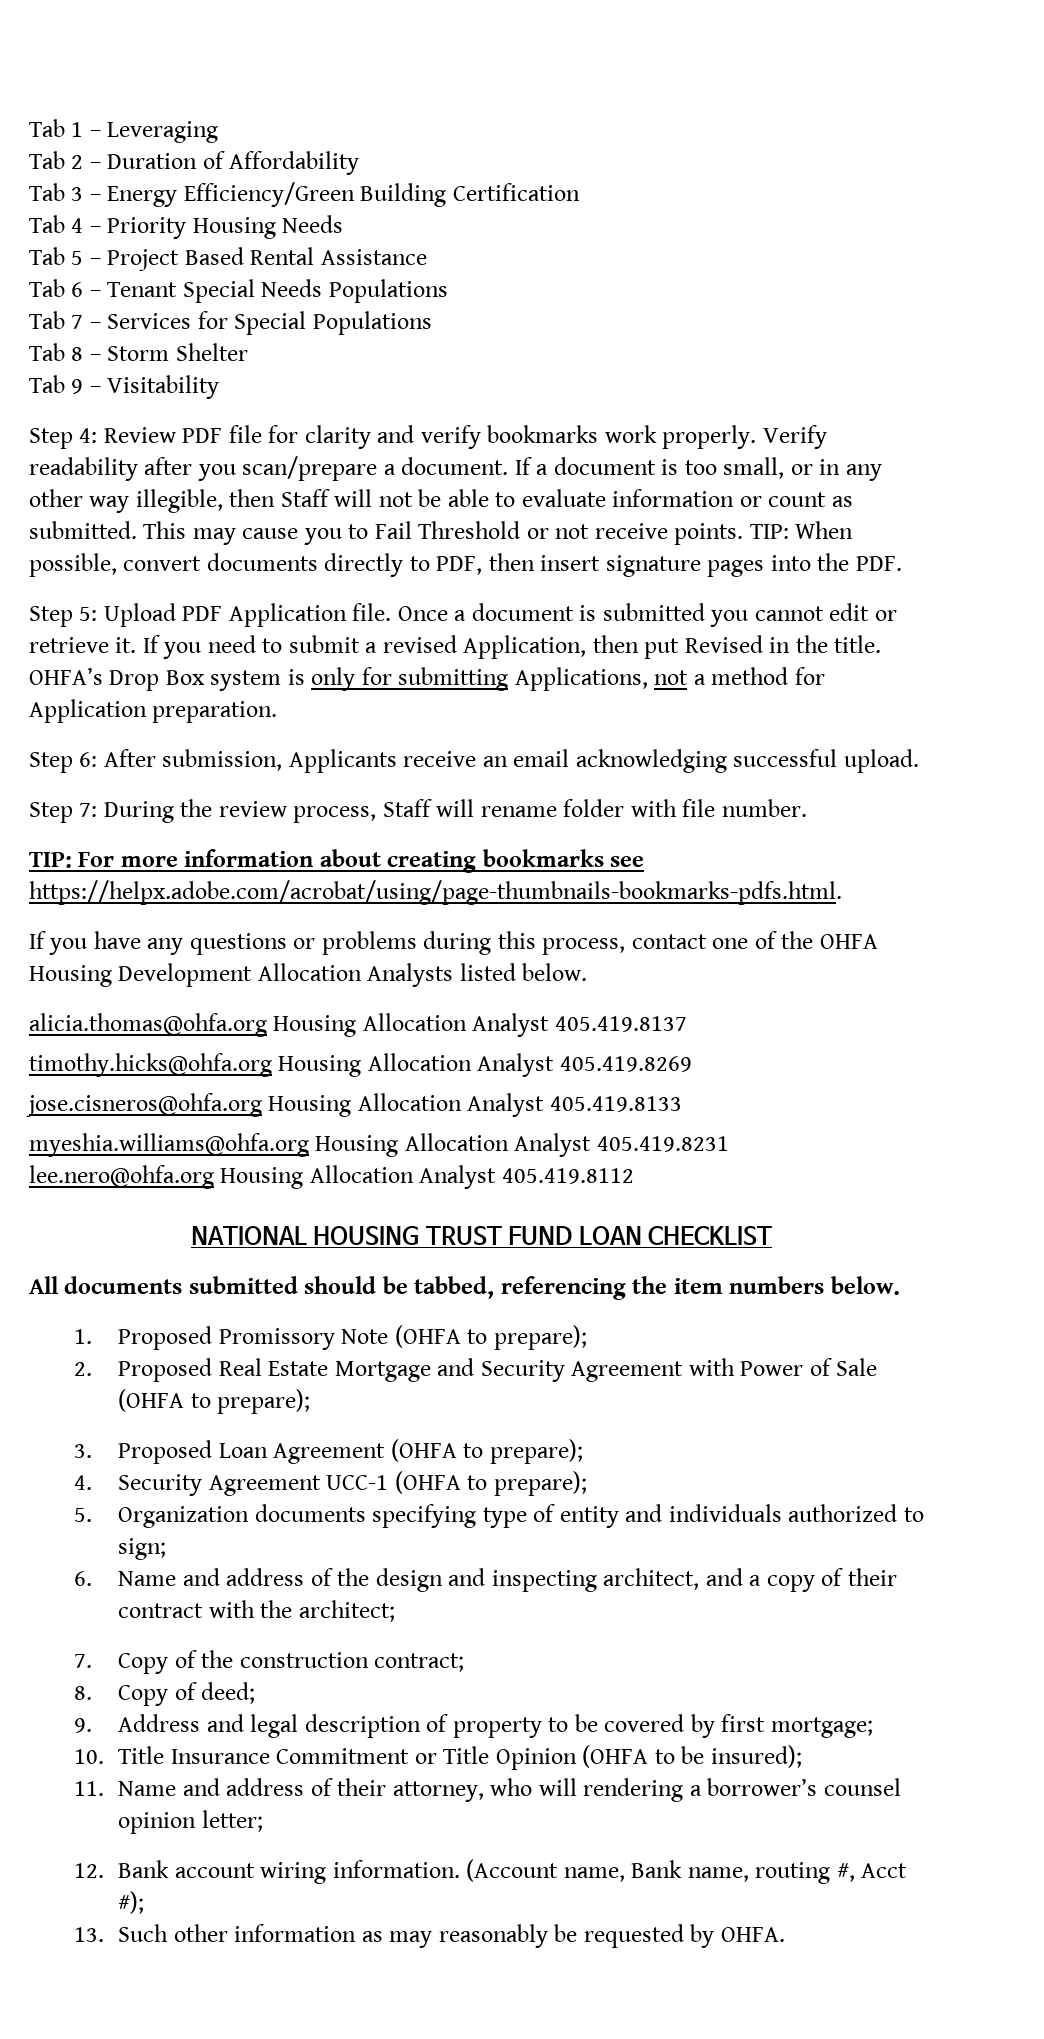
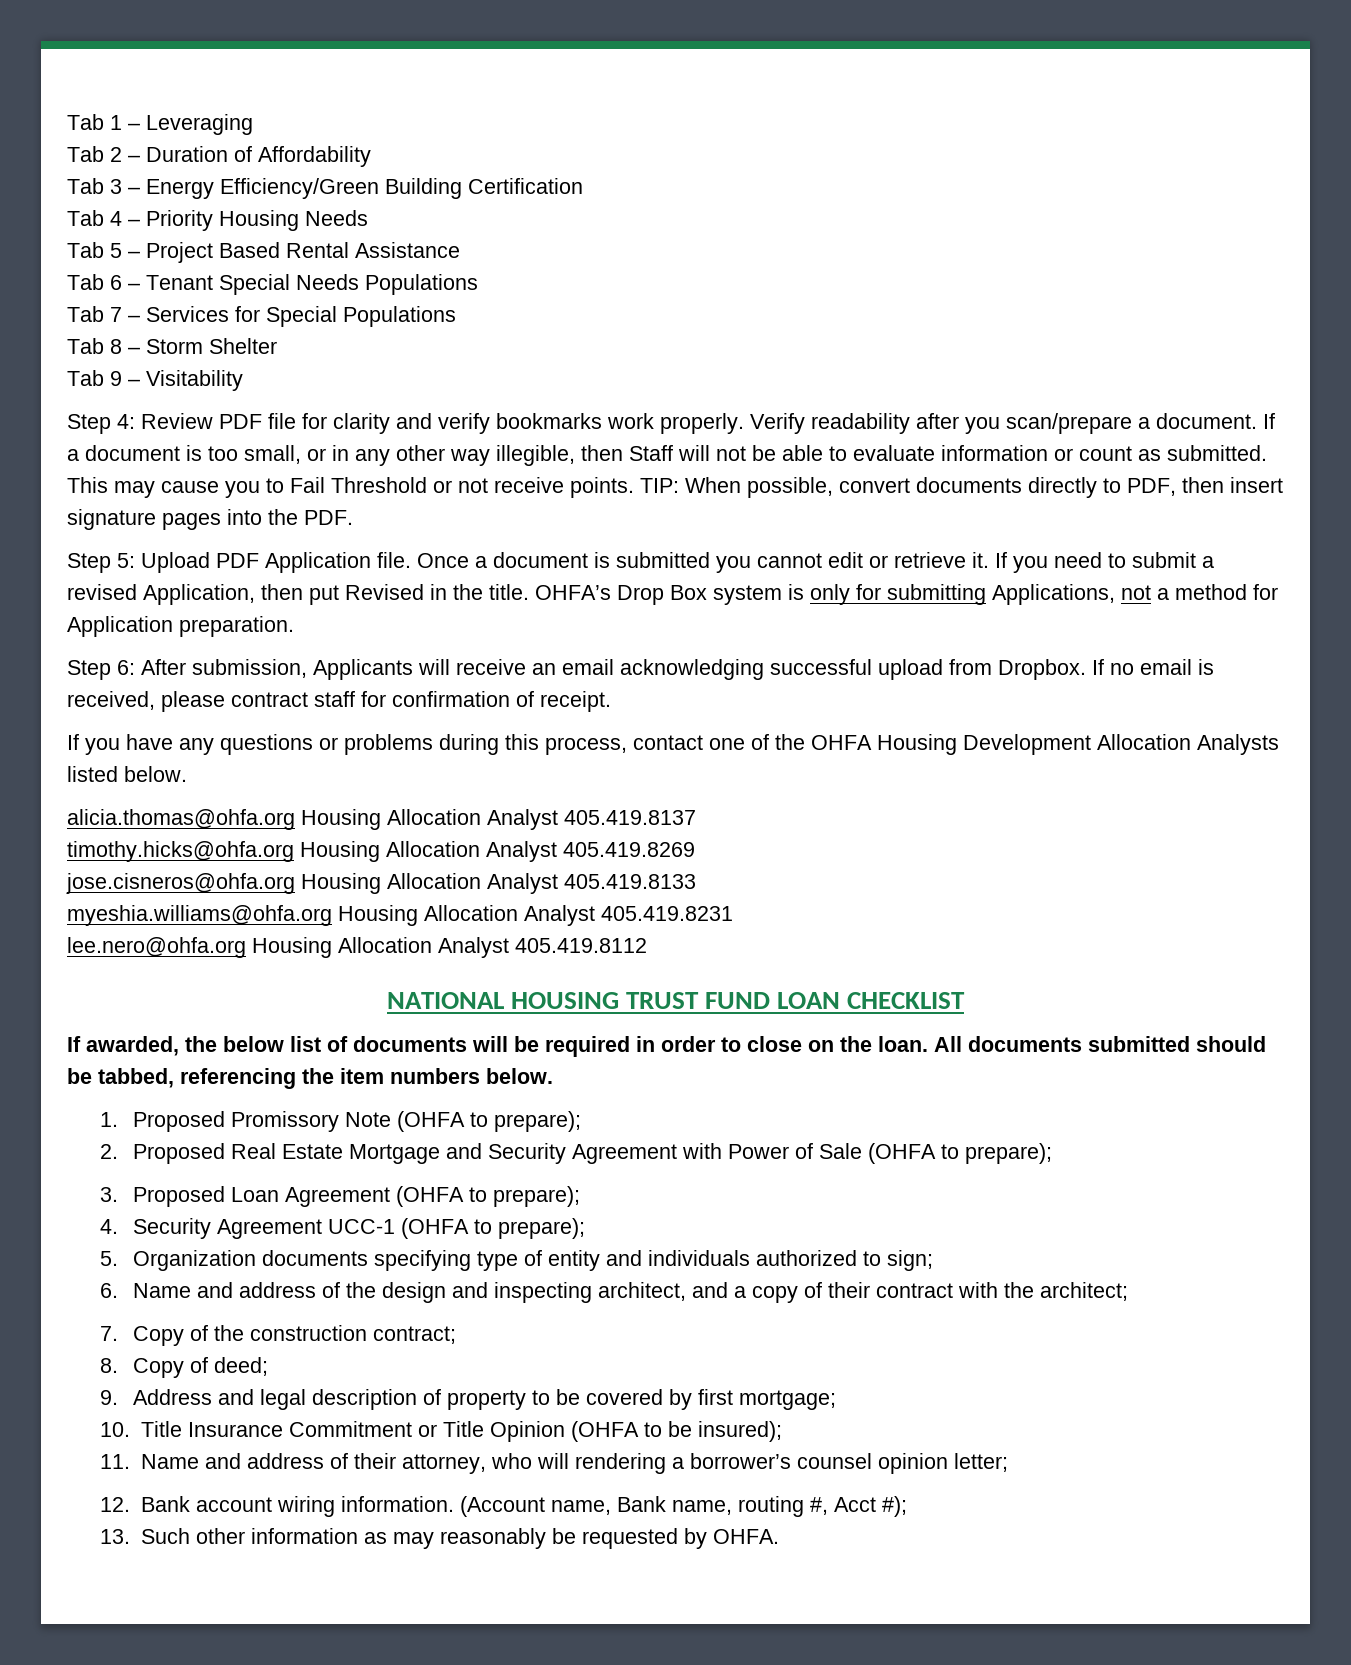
(397, 761) none -> [418,659,450,675] will
[843,749,919,773] [29,799,807,823] [29,849,645,873] [29,880,842,905] upload. // Step 7: During the review process, Staff will rename folder with file number. // TIP: For more information about creating bookmarks see https://helpx.adobe.com/acrobat/using/page-thumbnails-bookmarks-pdfs.html. -> [878,659,1214,680] [67,691,611,712] upload from Dropbox. If no email is received, please contract staff for confirmation of receipt.
(773, 1235) none -> [67,1036,928,1057] If awarded, the below list of documents will be required in order to close on the loan.

